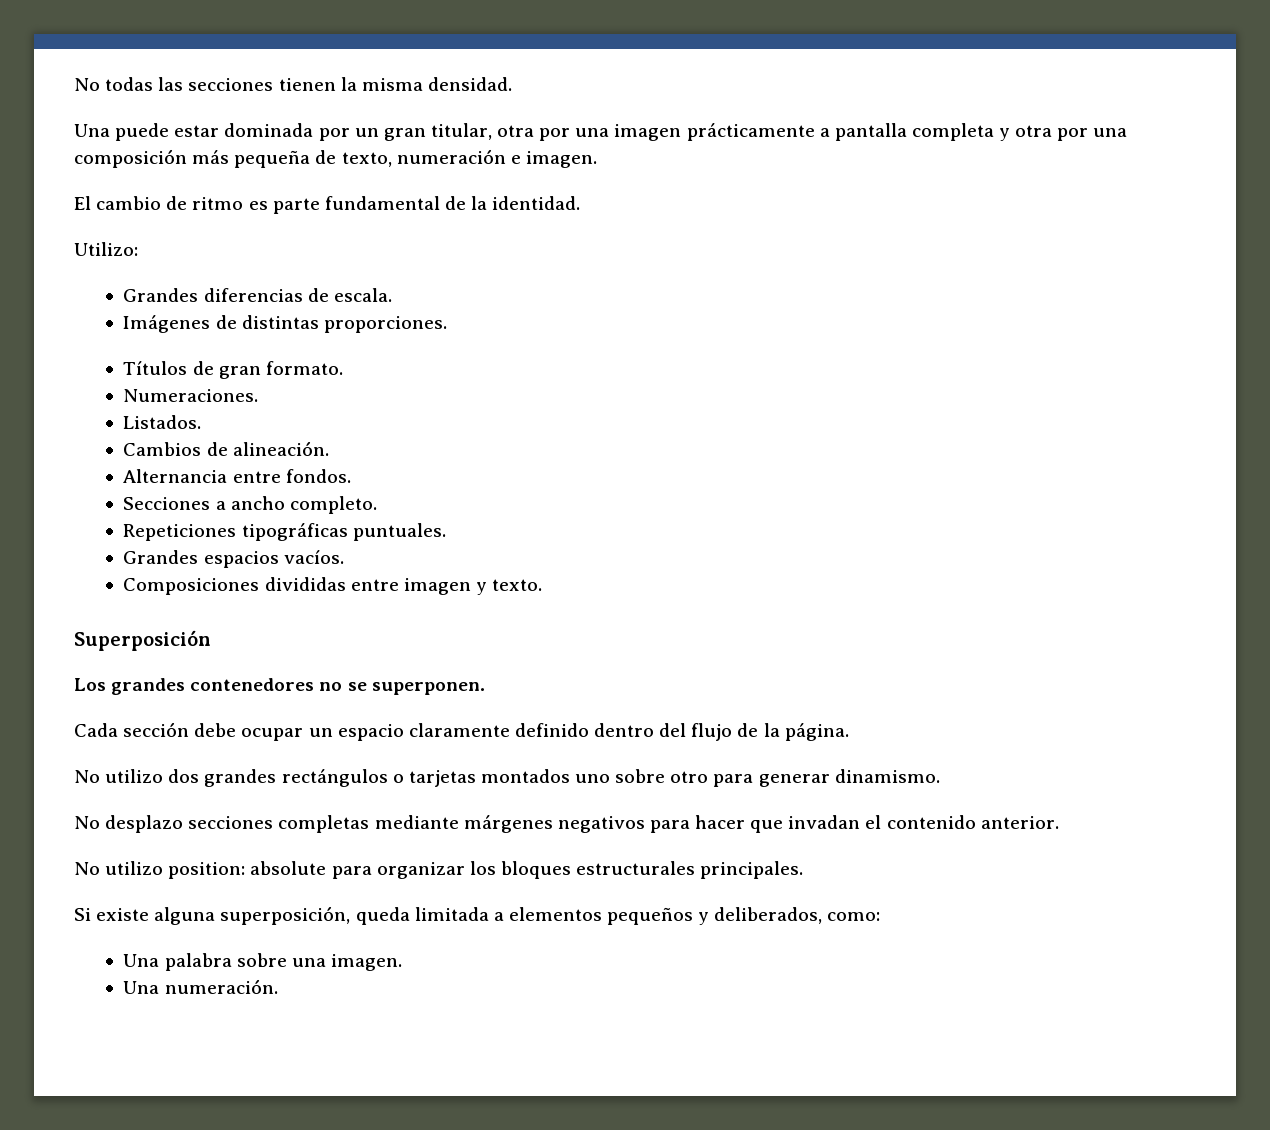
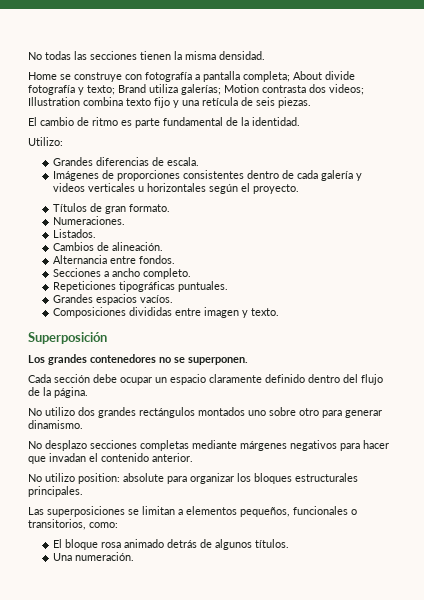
[74,123,1128,141] [74,149,597,168] Una puede estar dominada por un gran titular, otra por una imagen prácticamente a pantalla completa y otra por una composición más pequeña de texto, numeración e imagen. -> [28,71,355,82] [28,84,364,95] [28,97,311,108] Home se construye con fotografía a pantalla completa; About divide fotografía y texto; Brand utiliza galerías; Motion contrasta dos videos; Illustration combina texto fijo y una retícula de seis piezas.
[241,315,447,333] distintas proporciones. -> [116,170,362,181] [52,183,299,194] proporciones consistentes dentro de cada galería y videos verticales u horizontales según el proyecto.
[392,770,476,787] o tarjetas -> (195, 412) none
[74,906,881,925] [123,953,402,971] Si existe alguna superposición, queda limitada a elementos pequeños y deliberados, como: // Una palabra sobre una imagen. -> [28,506,357,517] [28,519,118,530] [52,539,289,550] Las superposiciones se limitan a elementos pequeños, funcionales o transitorios, como: // El bloque rosa animado detrás de algunos títulos.

